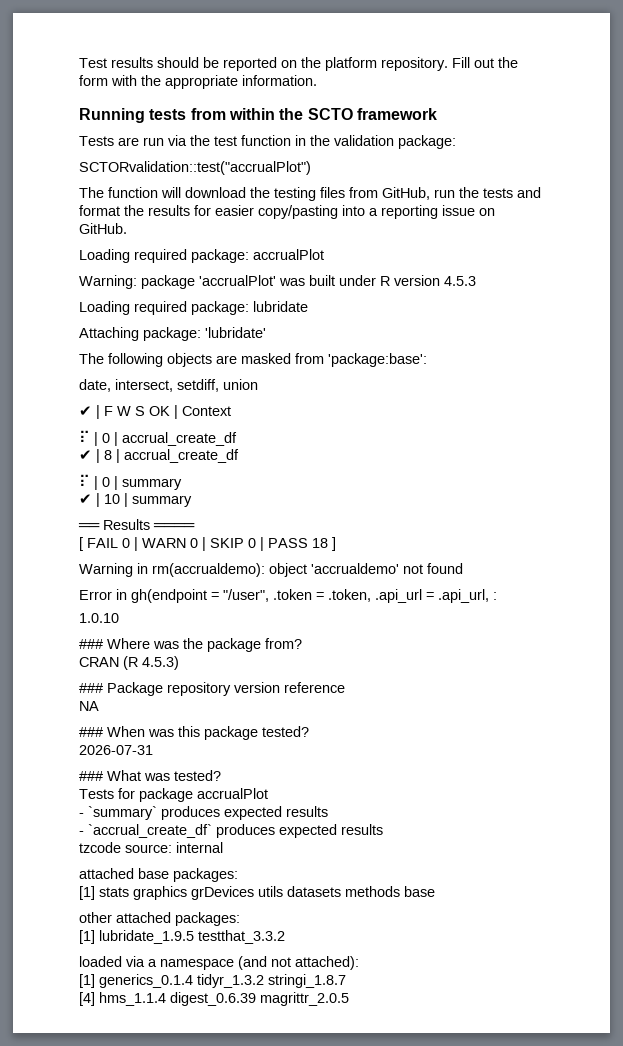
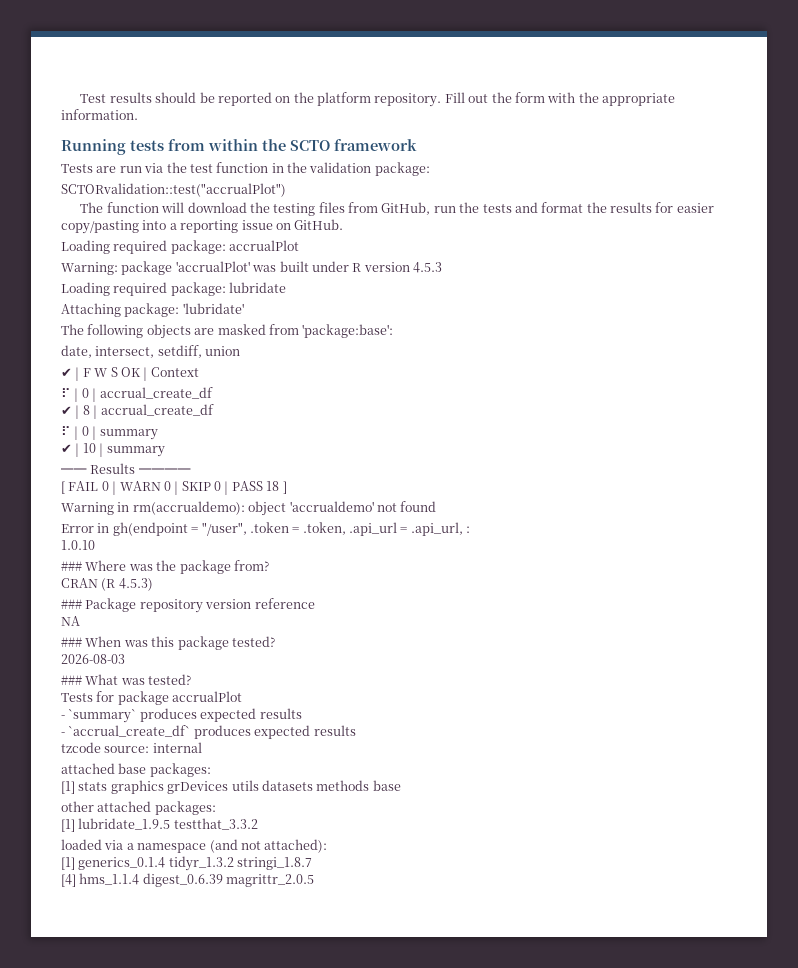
[79,745,153,755] 2026-07-31 -> [61,654,125,664] 2026-08-03

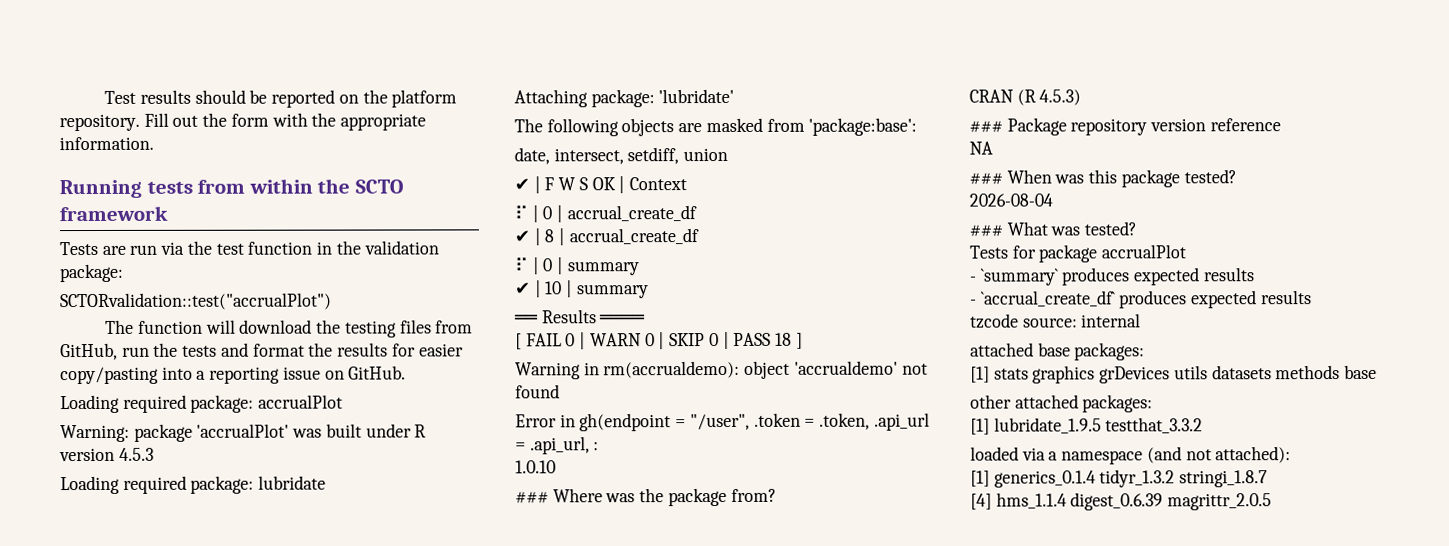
[61,654,125,664] 2026-08-03 -> [969,193,1053,207] 2026-08-04

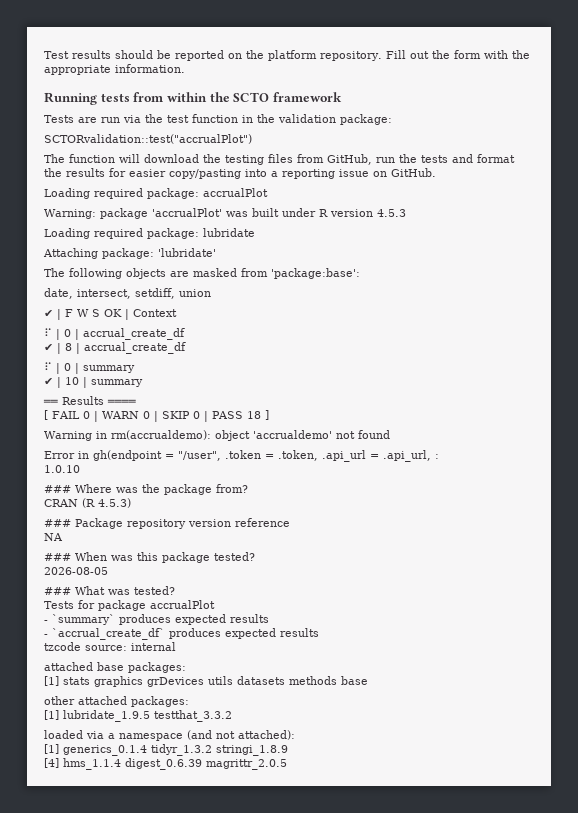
[969,193,1053,207] 2026-08-04 -> [44,567,108,575] 2026-08-05
[1179,470,1269,488] stringi_1.8.7 -> [216,745,288,756] stringi_1.8.9

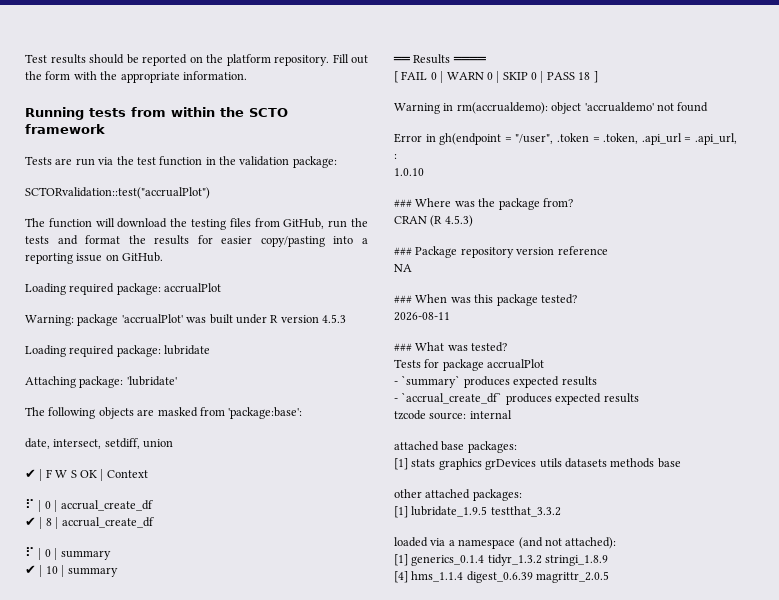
[44,567,108,575] 2026-08-05 -> [394,312,450,321] 2026-08-11

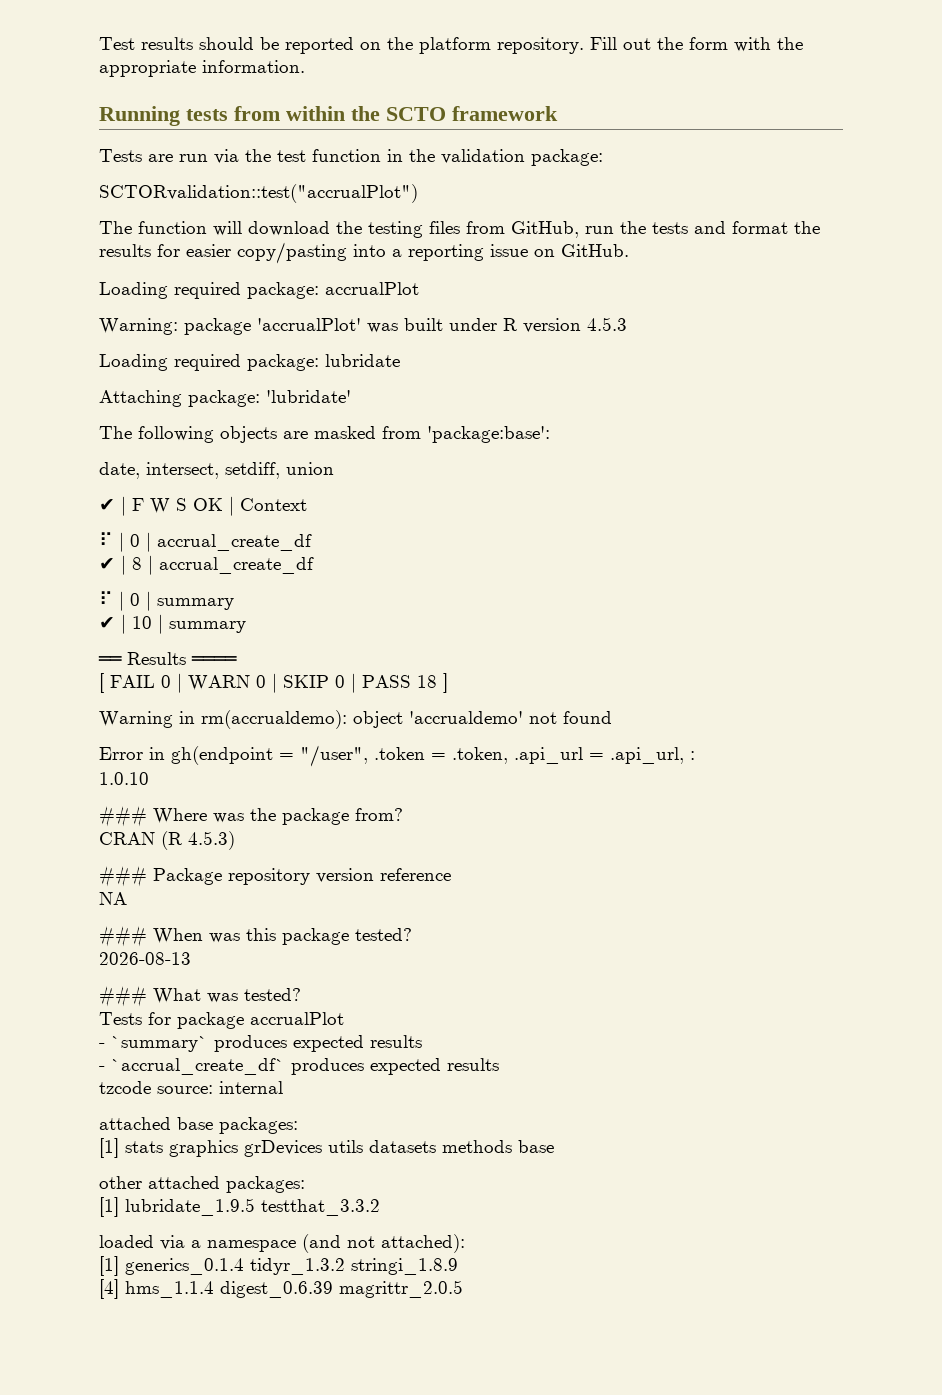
[394,312,450,321] 2026-08-11 -> [99,952,191,965] 2026-08-13

